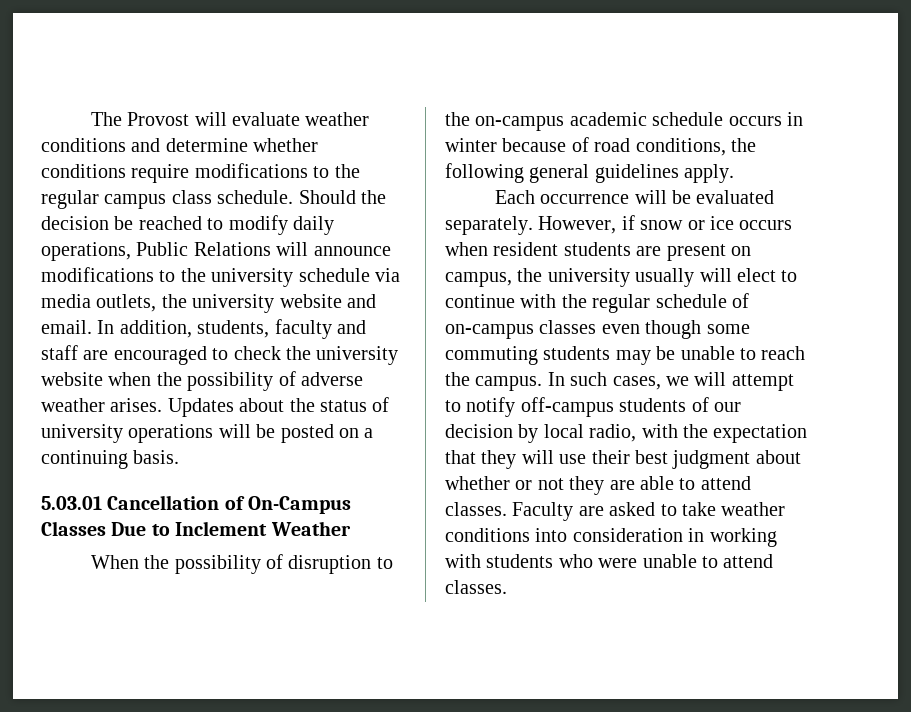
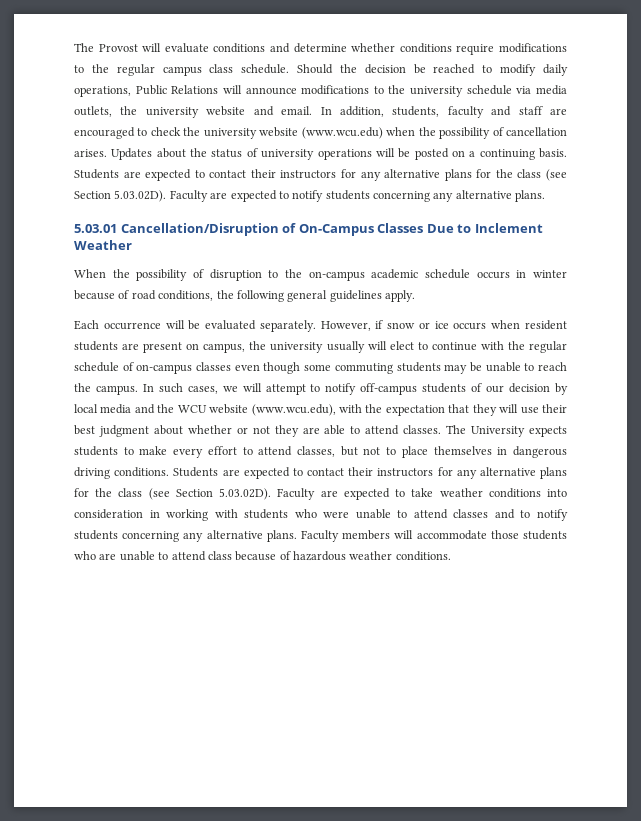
[305,112,370,126] weather -> (209, 48) none
(103, 379) none -> [301,127,383,139] (www.wcu.edu)
[301,372,363,386] [41,398,105,412] adverse weather -> [505,127,567,136] cancellation
(180, 457) none -> [74,169,567,181] [74,190,546,202] Students are expected to contact their instructors for any alternative plans for the class (see Section 5.03.02D). Faculty are expected to notify students concerning any alternative plans.
[107,495,220,510] Cancellation -> [120,223,279,236] Cancellation/Disruption
[589,424,637,442] radio, -> [100,404,336,416] media and the WCU website (www.wcu.edu),
[512,502,656,521] Faculty are asked -> [446,425,567,437] [74,446,567,458] [74,467,567,479] [74,488,390,500] The University expects students to make every effort to attend classes, but not to place themselves in dangerous driving conditions. Students are expected to contact their instructors for any alternative plans for the class (see Section 5.03.02D). Faculty are expected
[445,580,507,594] classes. -> [453,509,569,521] [74,530,567,542] [74,551,451,561] classes and to notify students concerning any alternative plans. Faculty members will accommodate those students who are unable to attend class because of hazardous weather conditions.

